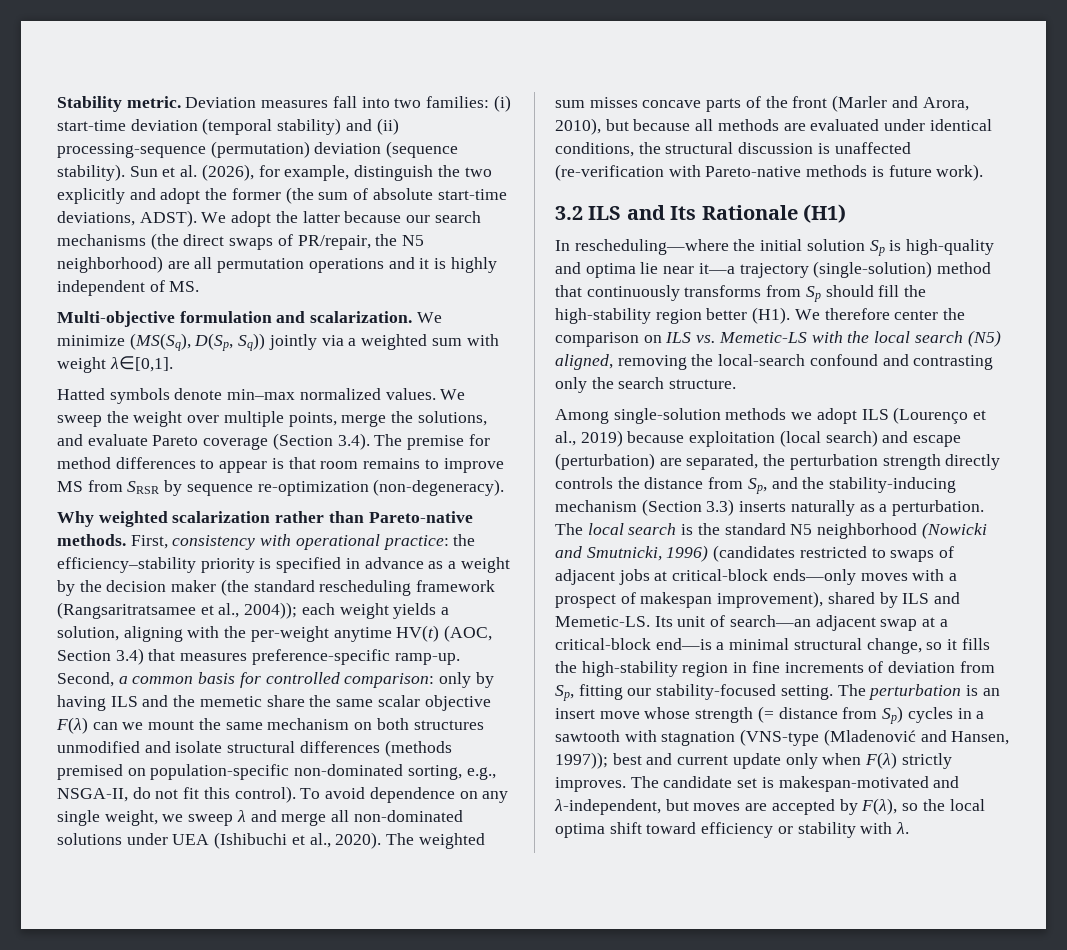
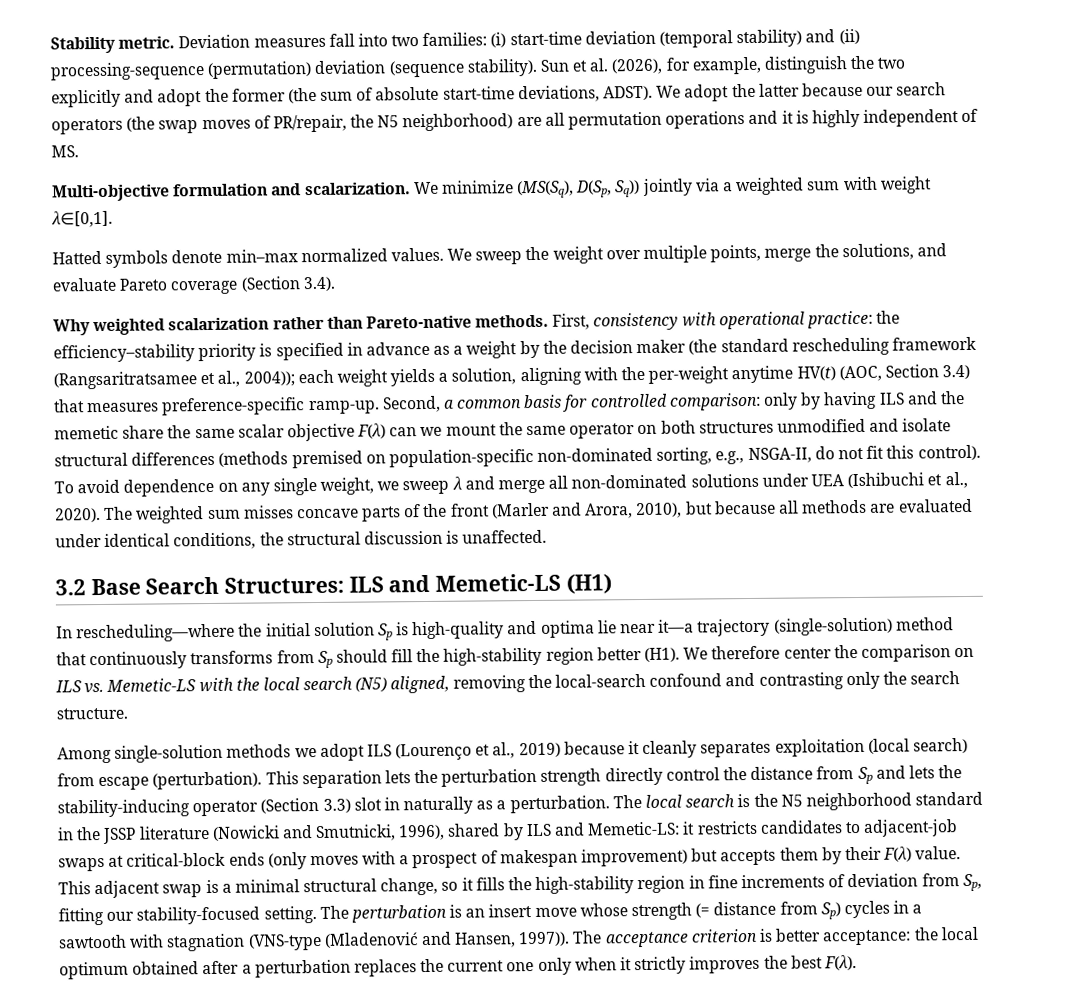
[57,233,274,250] mechanisms (the direct swaps -> [51,116,251,135] operators (the swap moves
[374,434,490,450] [57,457,504,473] [57,479,505,496] The premise for method differences to appear is that room remains to improve MS from SRSR by sequence re-optimization (non-degeneracy). -> (336, 284) none
[267,718,350,730] mechanism -> [569,423,636,439] operator
[834,142,911,154] [555,164,984,181] [555,205,798,220] unaffected (re-verification with Pareto-native methods is future work). // 3.2 ILS and Its Rationale -> [462,529,548,544] [55,573,562,596] unaffected. // 3.2 Base Search Structures: ILS and Memetic-LS
[689,430,962,447] [555,453,759,470] exploitation (local search) and escape (perturbation) are separated, -> [628,737,968,758] [57,770,411,791] it cleanly separates exploitation (local search) from escape (perturbation). This separation lets
[555,477,613,489] controls -> [665,767,720,781] control
[747,477,798,494] Sp, and -> [857,765,935,785] Sp and lets
[555,500,637,512] mechanism -> [192,800,259,817] operator
[739,501,787,512] inserts -> [353,797,400,811] slot in
[724,523,786,535] standard -> (778, 800) none
[921,522,987,539] [555,545,955,562] [555,569,856,585] (Nowicki and Smutnicki, 1996) (candidates restricted to swaps of adjacent jobs at critical-block ends—only -> [915,791,984,806] [57,819,959,844] [58,852,307,872] standard in the JSSP literature (Nowicki and Smutnicki, 1996), shared by ILS and Memetic-LS: it restricts candidates to adjacent-job swaps at critical-block ends (only
[717,591,961,608] [555,615,948,631] [555,638,712,650] improvement), shared by ILS and Memetic-LS. Its unit of search—an adjacent swap at a critical-block end—is -> [581,846,962,867] [58,879,219,899] improvement) but accepts them by their F(λ) value. This adjacent swap is
[555,752,952,769] [555,776,960,792] [554,798,985,815] [555,822,910,838] 1997)); best and current update only when F(λ) strictly improves. The candidate set is makespan-motivated and λ-independent, but moves are accepted by F(λ), so the local optima shift toward efficiency or stability with λ. -> [518,926,979,948] [59,955,857,980] 1997)). The acceptance criterion is better acceptance: the local optimum obtained after a perturbation replaces the current one only when it strictly improves the best F(λ).

